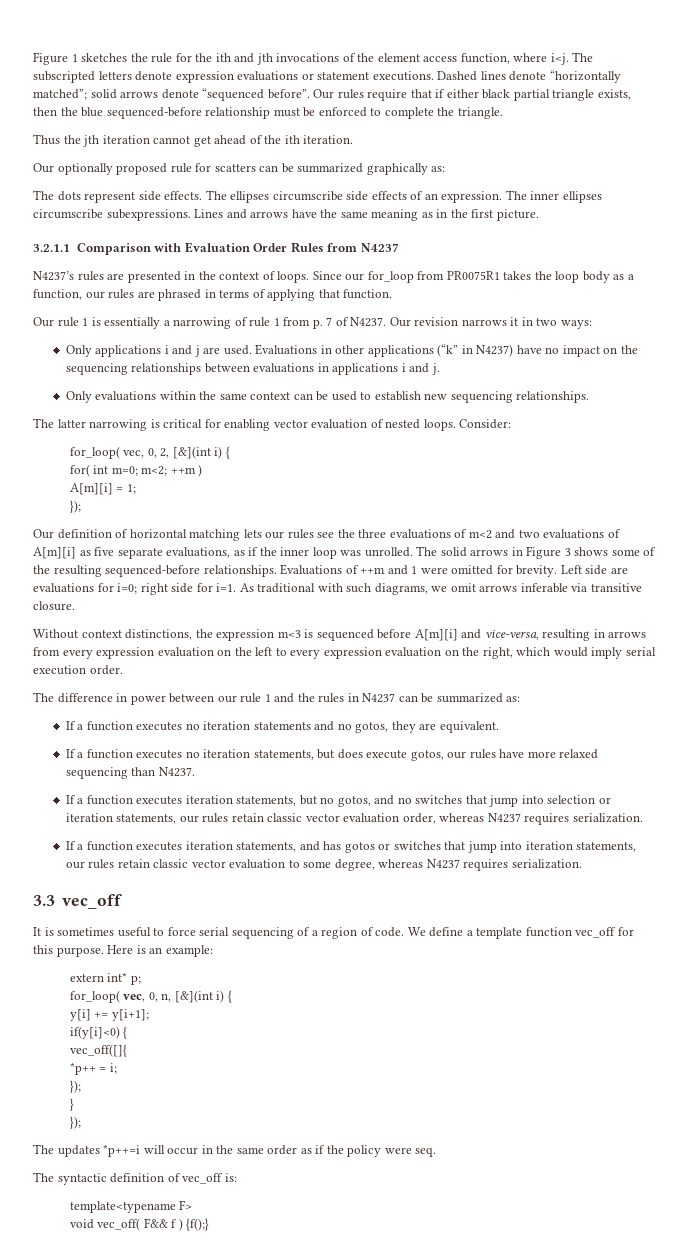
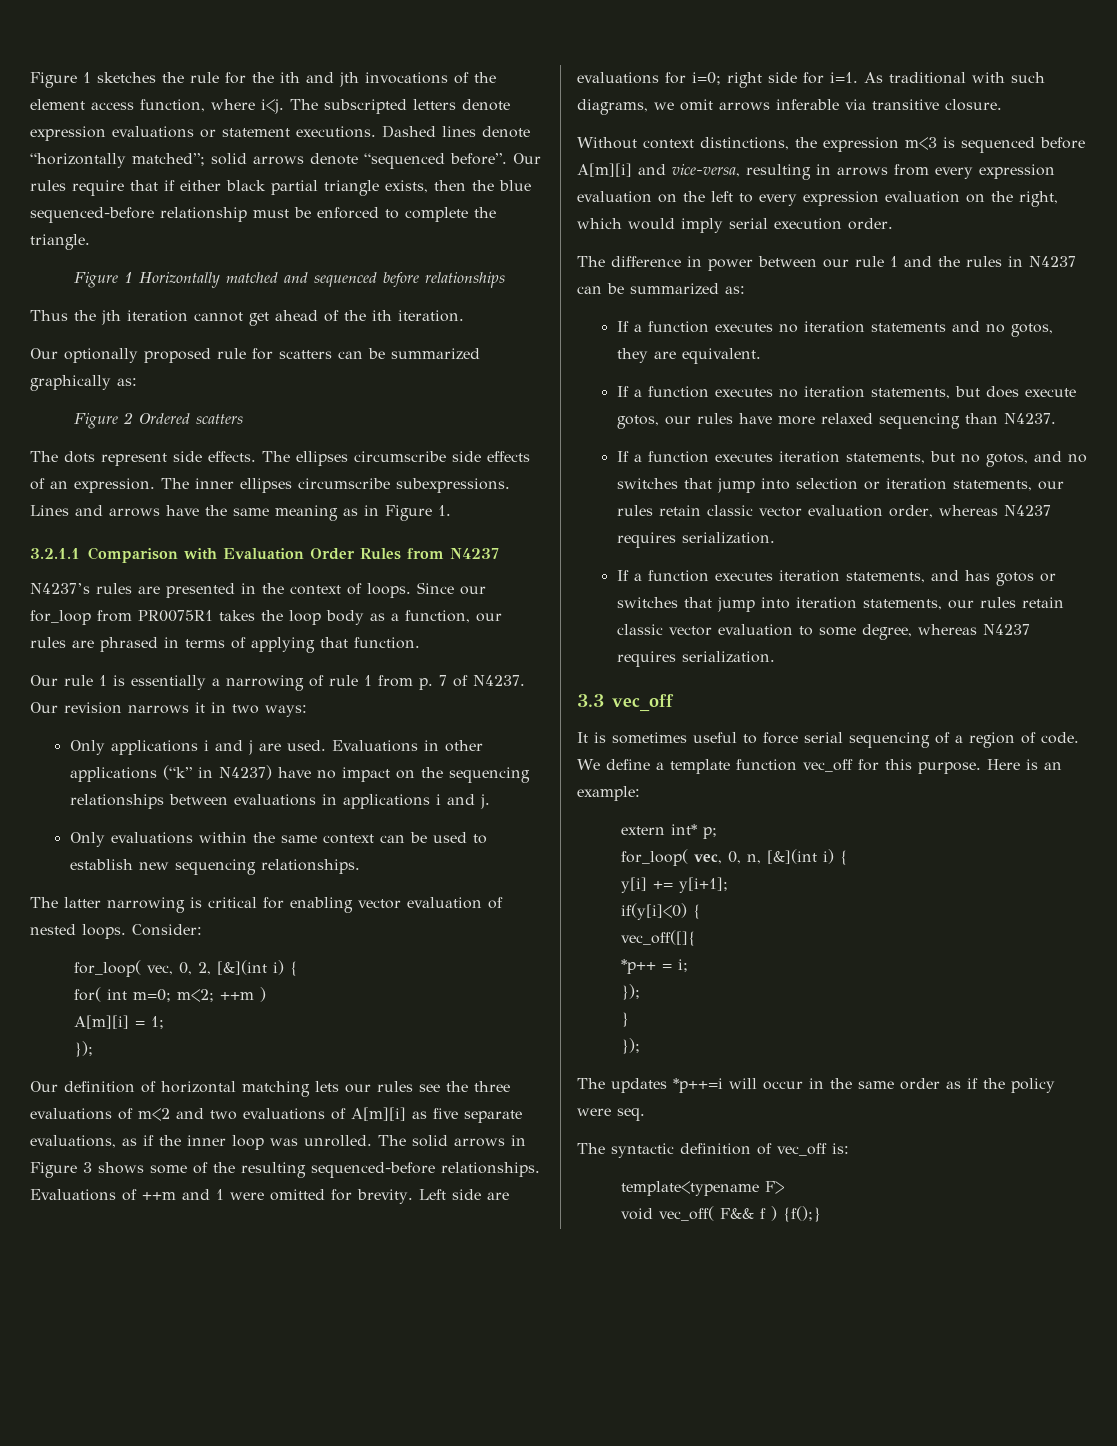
(503, 113) none -> [74,272,506,288] // Figure 1 Horizontally matched and sequenced before relationships
(446, 169) none -> [74,412,244,429] // Figure 2 Ordered scatters
[450,209,539,221] the first picture. -> [385,505,451,521] Figure 1.

